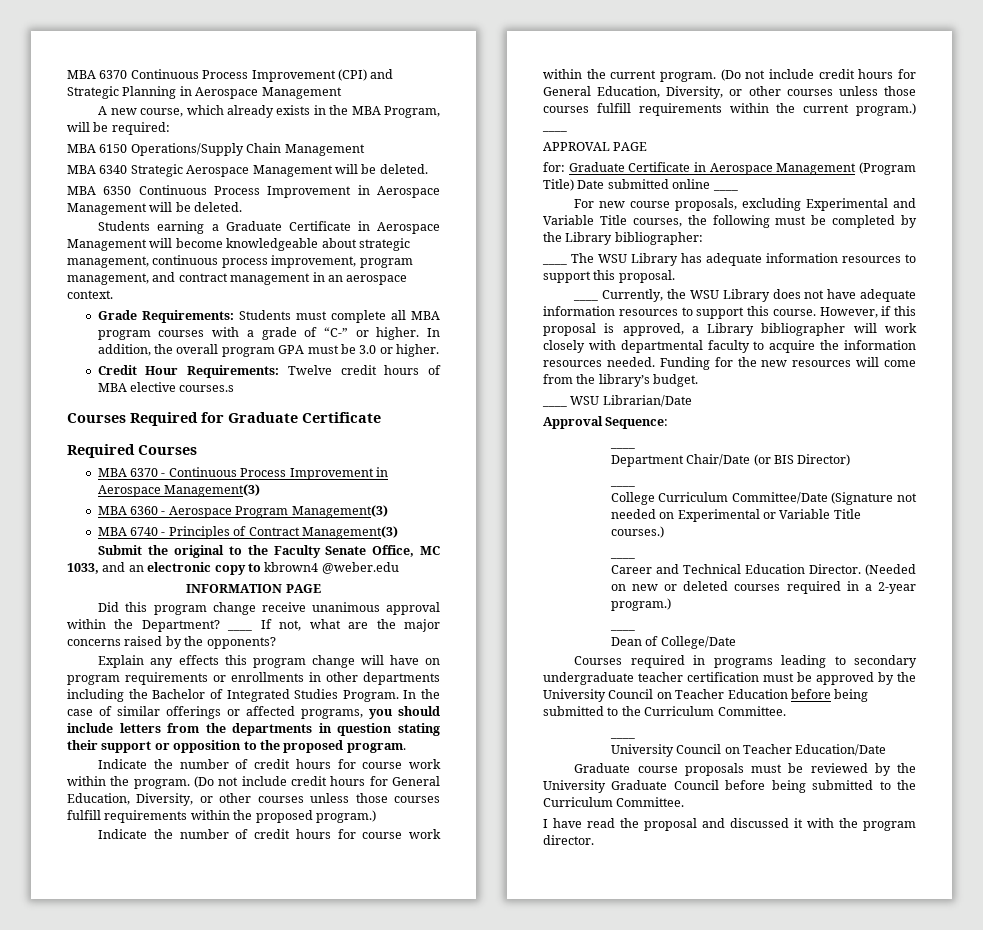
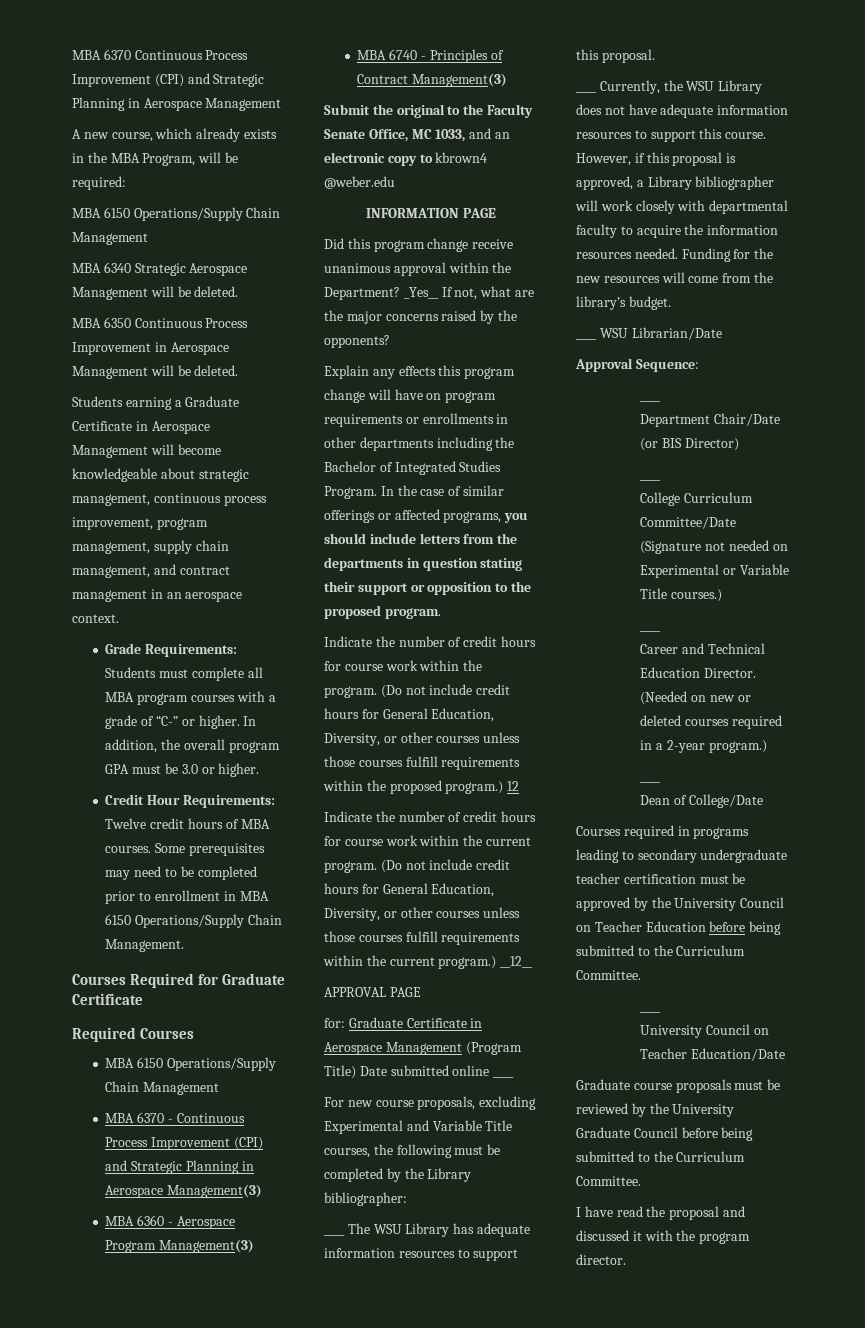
(149, 279) none -> [153,540,229,554] [72,566,150,578] supply chain management,
[130,382,235,392] elective courses.s -> [105,843,265,856] [105,866,257,880] [105,890,269,904] [105,914,282,928] [105,939,185,952] courses. Some prerequisites may need to be completed prior to enrollment in MBA 6150 Operations/Supply Chain Management.
(197, 450) none -> [105,1057,276,1071] [105,1081,220,1095] // MBA 6150 Operations/Supply Chain Management
(374, 474) none -> [233,1137,263,1150] [105,1160,239,1174] (CPI) and Strategic Planning
[227,629,253,631] ____ -> [403,287,439,299] _Yes__
(376, 816) none -> [507,781,520,791] 12
[542,130,567,132] ____ -> [500,956,534,968] __12__

